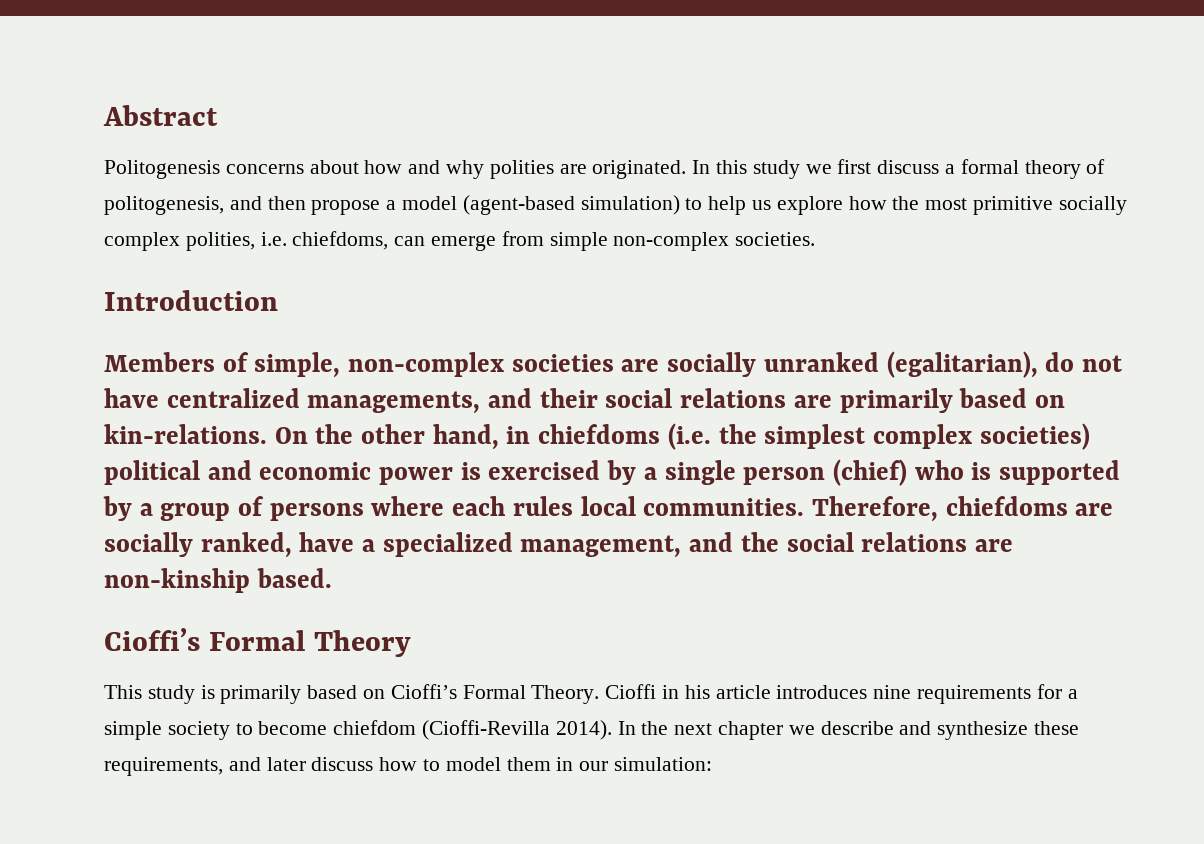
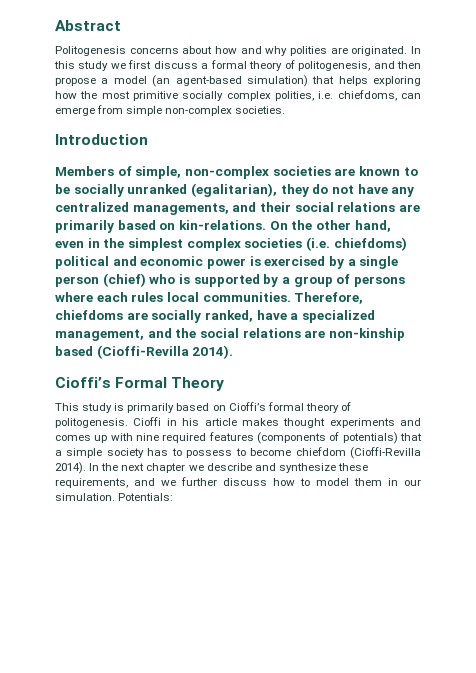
[462,195,843,215] (agent-based simulation) to help us explore -> [152,75,421,87] (an agent-based simulation) that helps exploring
(660, 365) none -> [358,166,418,176] [55,184,70,194] known to be
(1038, 364) none -> [280,184,309,197] they
(159, 398) none -> [391,187,415,197] any
[506,423,1090,450] in chiefdoms (i.e. the simplest complex societies) -> [55,237,407,251] even in the simplest complex societies (i.e. chiefdoms)
[256,568,332,588] based. -> [55,345,234,359] based (Cioffi-Revilla 2014).
[462,684,1078,704] [104,721,230,740] Formal Theory. Cioffi in his article introduces nine requirements for a simple society -> [267,402,351,413] [55,417,421,428] [55,432,422,444] [55,448,233,458] formal theory of politogenesis. Cioffi in his article makes thought experiments and comes up with nine required features (components of potentials) that a simple society has to possess
[266,757,306,771] later -> [161,477,217,486] we further
[614,757,713,771] simulation: -> [55,493,174,501] simulation. Potentials:

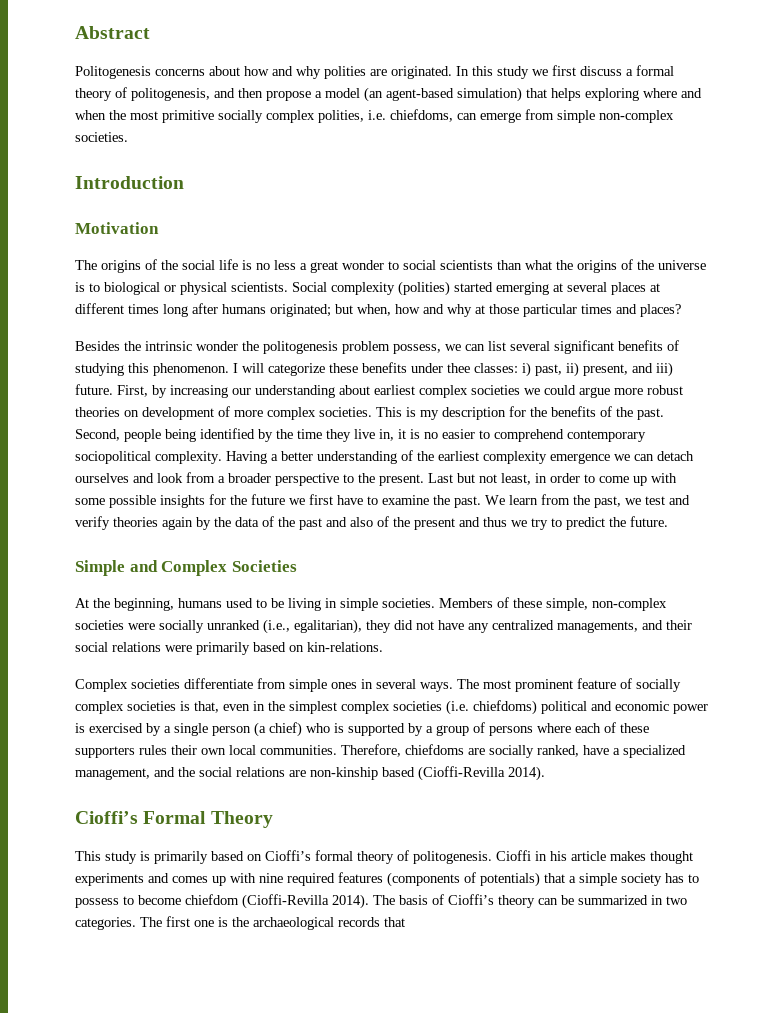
[55,91,77,99] how -> [643,88,702,98] [75,110,106,120] where and when
(148, 139) none -> [75,222,159,234] [75,259,706,273] [75,281,660,296] [75,303,681,317] [75,340,679,354] [75,362,673,377] [75,384,683,398] [75,406,664,420] [75,428,646,442] [75,450,694,464] [75,472,677,486] [75,494,690,508] [75,516,668,530] [75,560,297,576] [75,598,435,611] Motivation // The origins of the social life is no less a great wonder to social scientists than what the origins of the universe is to biological or physical scientists. Social complexity (polities) started emerging at several places at different times long after humans originated; but when, how and why at those particular times and places? // Besides the intrinsic wonder the politogenesis problem possess, we can list several significant benefits of studying this phenomenon. I will categorize these benefits under thee classes: i) past, ii) present, and iii) future. First, by increasing our understanding about earliest complex societies we could argue more robust theories on development of more complex societies. This is my description for the benefits of the past. Second, people being identified by the time they live in, it is no easier to comprehend contemporary sociopolitical complexity. Having a better understanding of the earliest complexity emergence we can detach ourselves and look from a broader perspective to the present. Last but not least, in order to come up with some possible insights for the future we first have to examine the past. We learn from the past, we test and verify theories again by the data of the past and also of the present and thus we try to predict the future. // Simple and Complex Societies // At the beginning, humans used to be living in simple societies.
(132, 171) none -> [513,598,542,608] these
[334,166,418,176] [55,183,329,197] are known to be socially unranked (egalitarian), they do -> [128,619,413,634] were socially unranked (i.e., egalitarian), they did
[398,204,420,212] are -> [165,645,192,652] were
[269,220,391,232] On the other hand, -> [75,678,681,692] [75,701,219,714] // Complex societies differentiate from simple ones in several ways. The most prominent feature of socially complex societies is that,
[102,273,146,287] (chief) -> [254,722,302,737] (a chief)
[131,292,164,302] rules -> [604,722,649,733] [75,745,226,758] of these supporters rules their own
[89,463,368,473] [55,477,421,488] [55,493,174,501] In the next chapter we describe and synthesize these requirements, and we further discuss how to model them in our simulation. Potentials: -> [373,894,687,908] [75,916,405,930] The basis of Cioffi’s theory can be summarized in two categories. The first one is the archaeological records that

